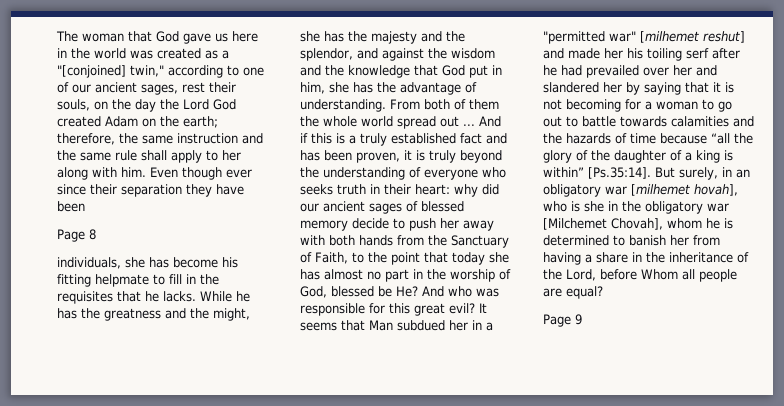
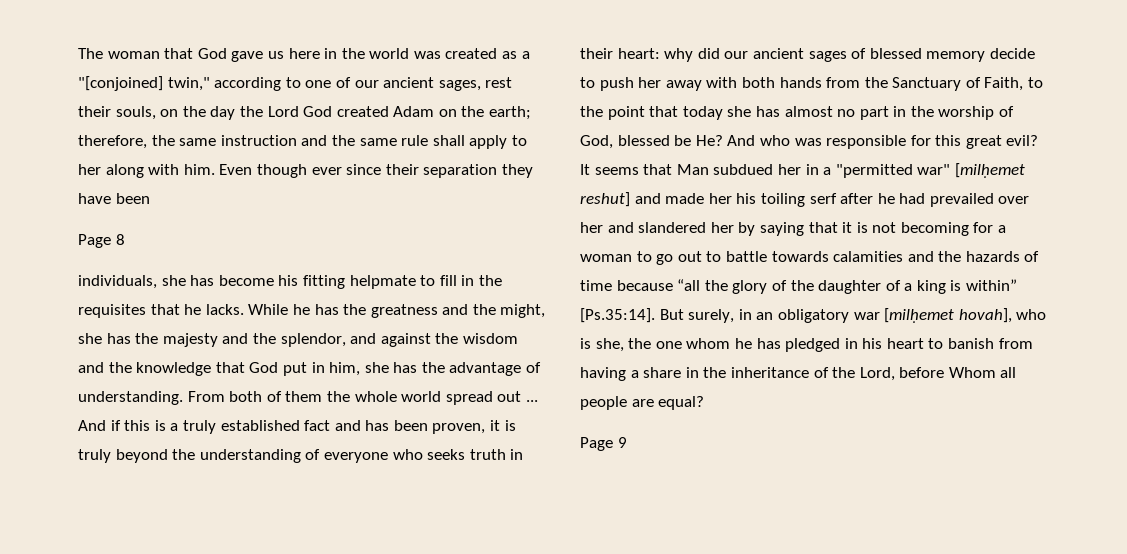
[640,31,699,43] [milhemet -> [954,163,1025,178] [milḥemet
[631,184,690,196] [milhemet -> [884,308,955,323] [milḥemet
[584,201,729,214] [543,218,733,230] [543,235,609,246] she in the obligatory war [Milchemet Chovah], whom he is determined -> [595,338,924,352] she, the one whom he has pledged in his heart
[670,235,689,246] her -> (995, 343) none

